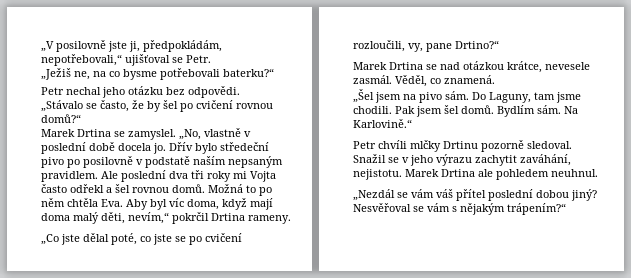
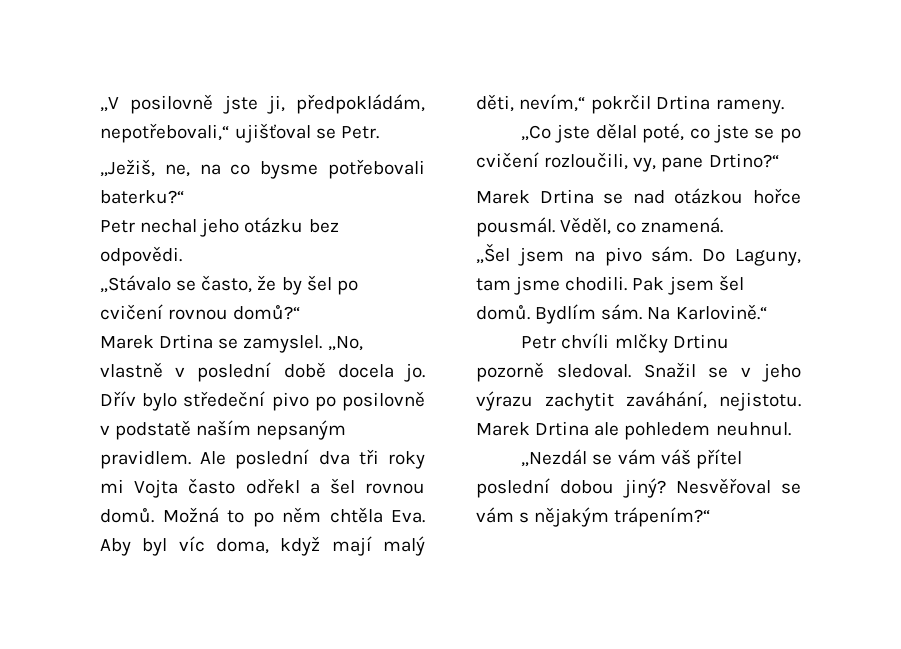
[41,68,71,80] „Ježiš -> [100,159,155,177] „Ježiš,
[41,213,70,221] doma -> (372, 546) none
[507,61,590,73] [353,75,392,84] krátce, nevesele zasmál. -> [753,188,801,204] [476,217,555,237] hořce pousmál.

